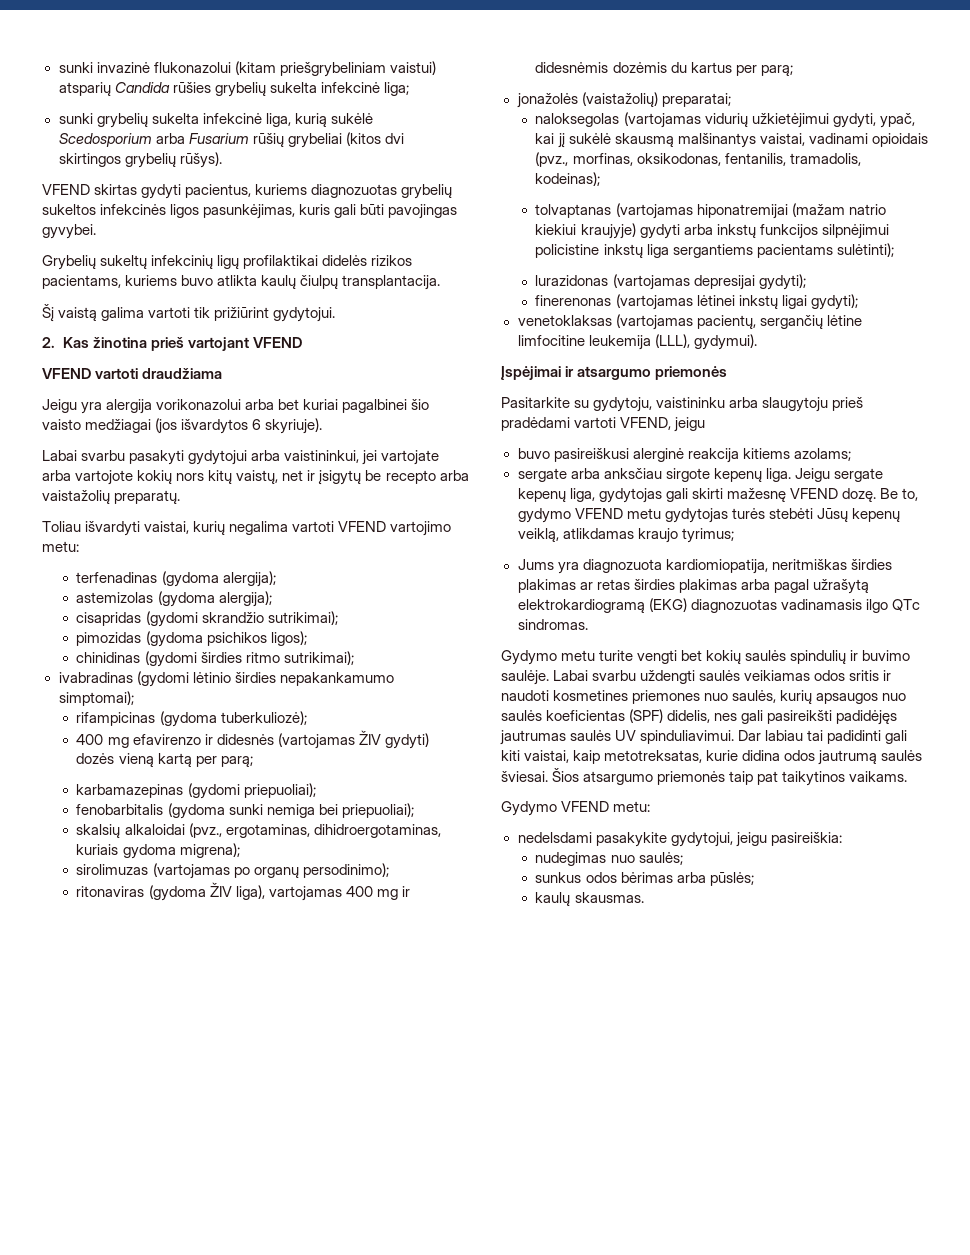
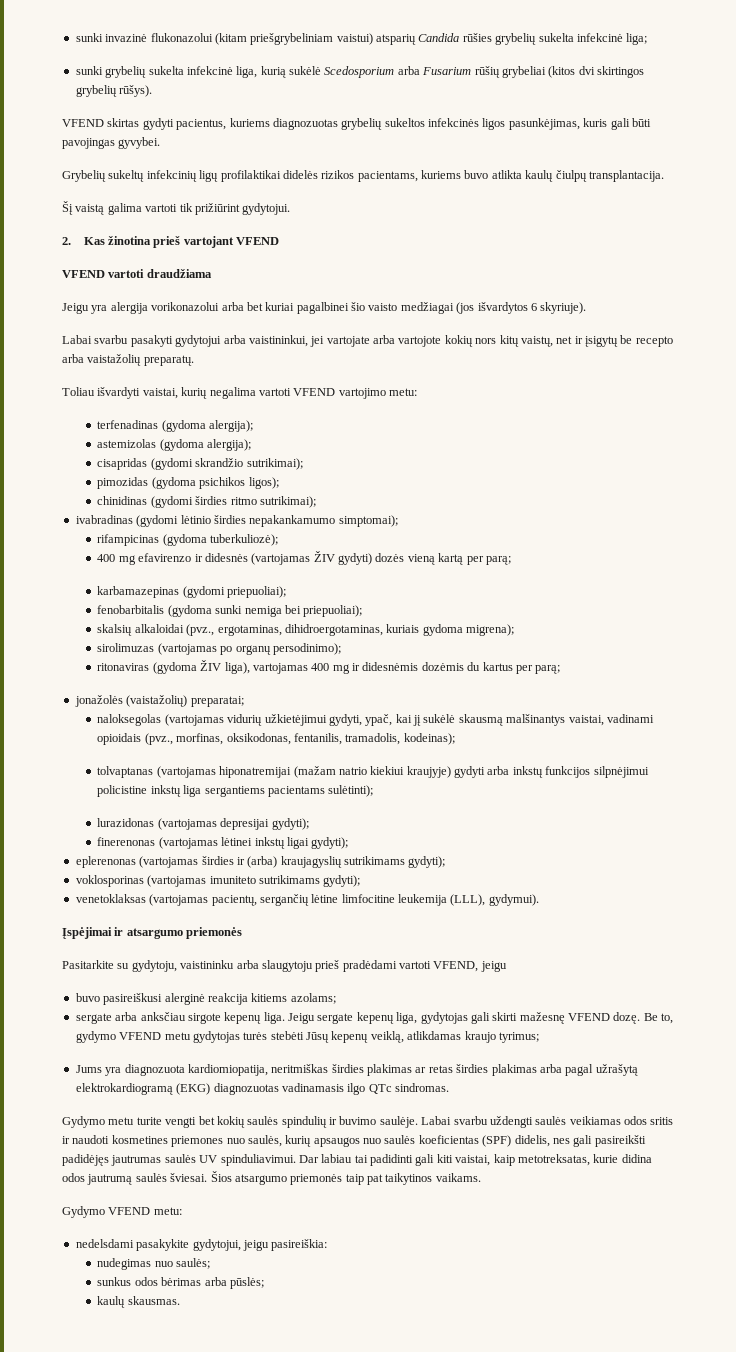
(858, 302) none -> [75,856,446,868] [75,875,361,887] // eplerenonas (vartojamas širdies ir (arba) kraujagyslių sutrikimams gydyti); // voklosporinas (vartojamas imuniteto sutrikimams gydyti);

